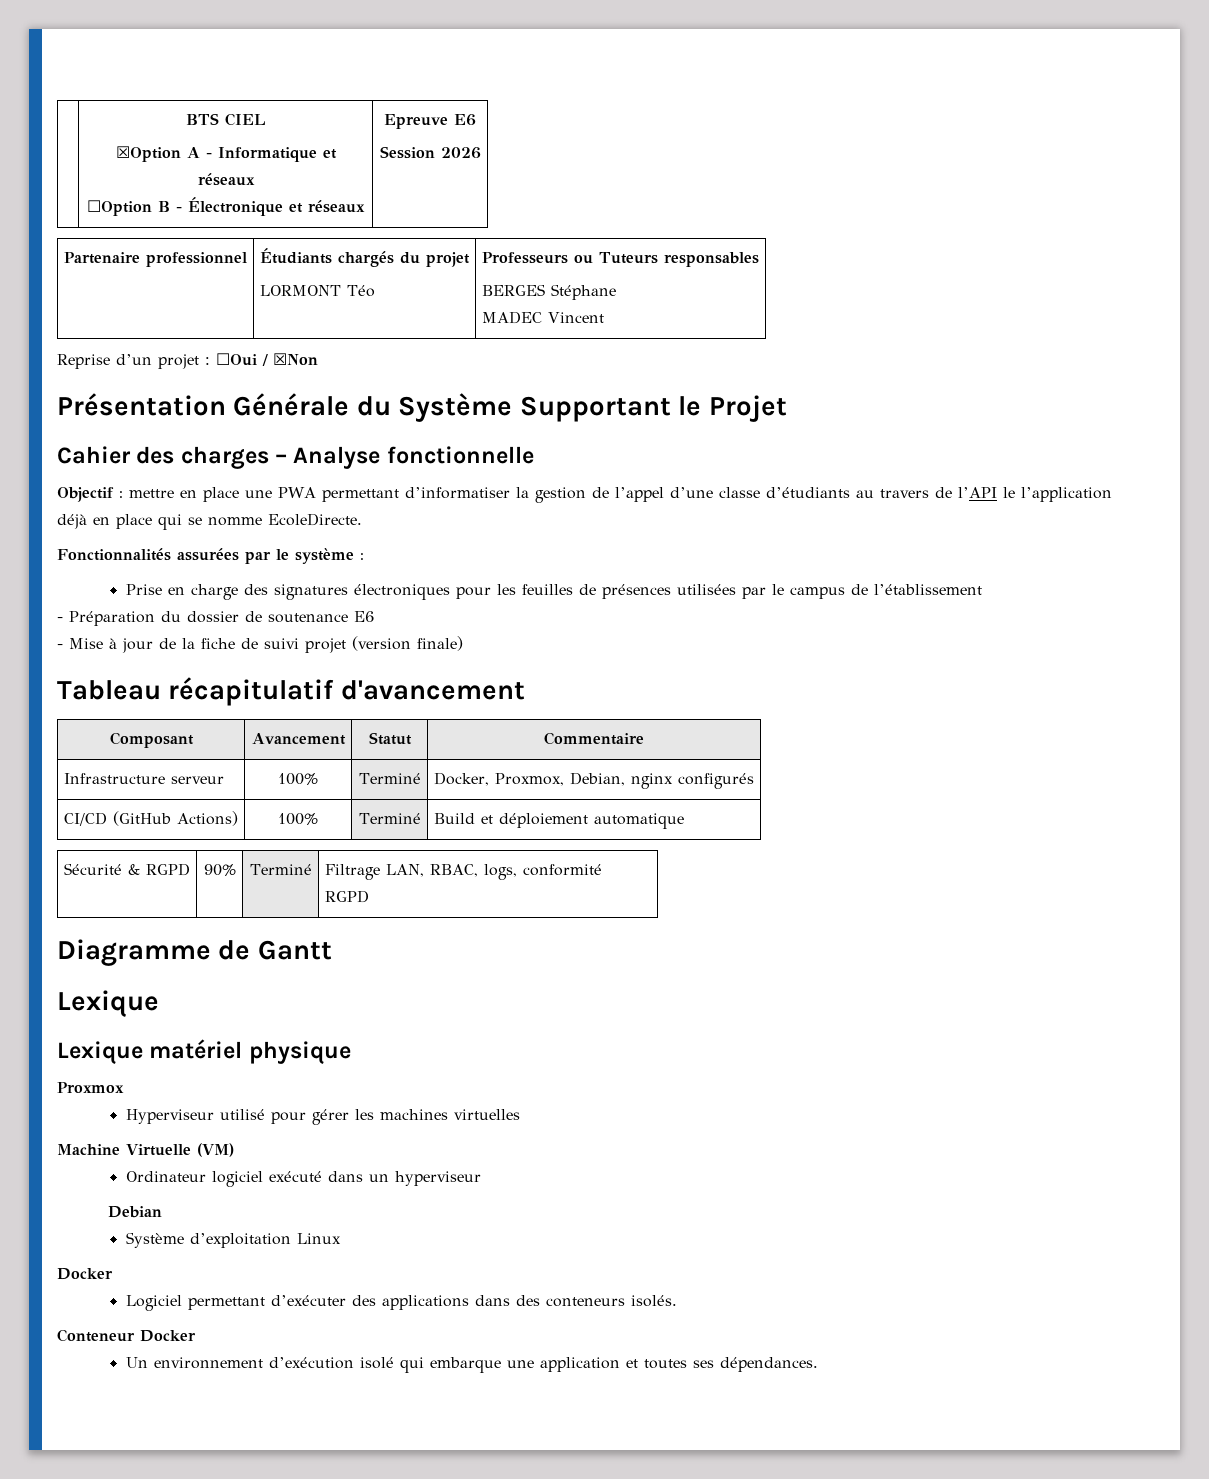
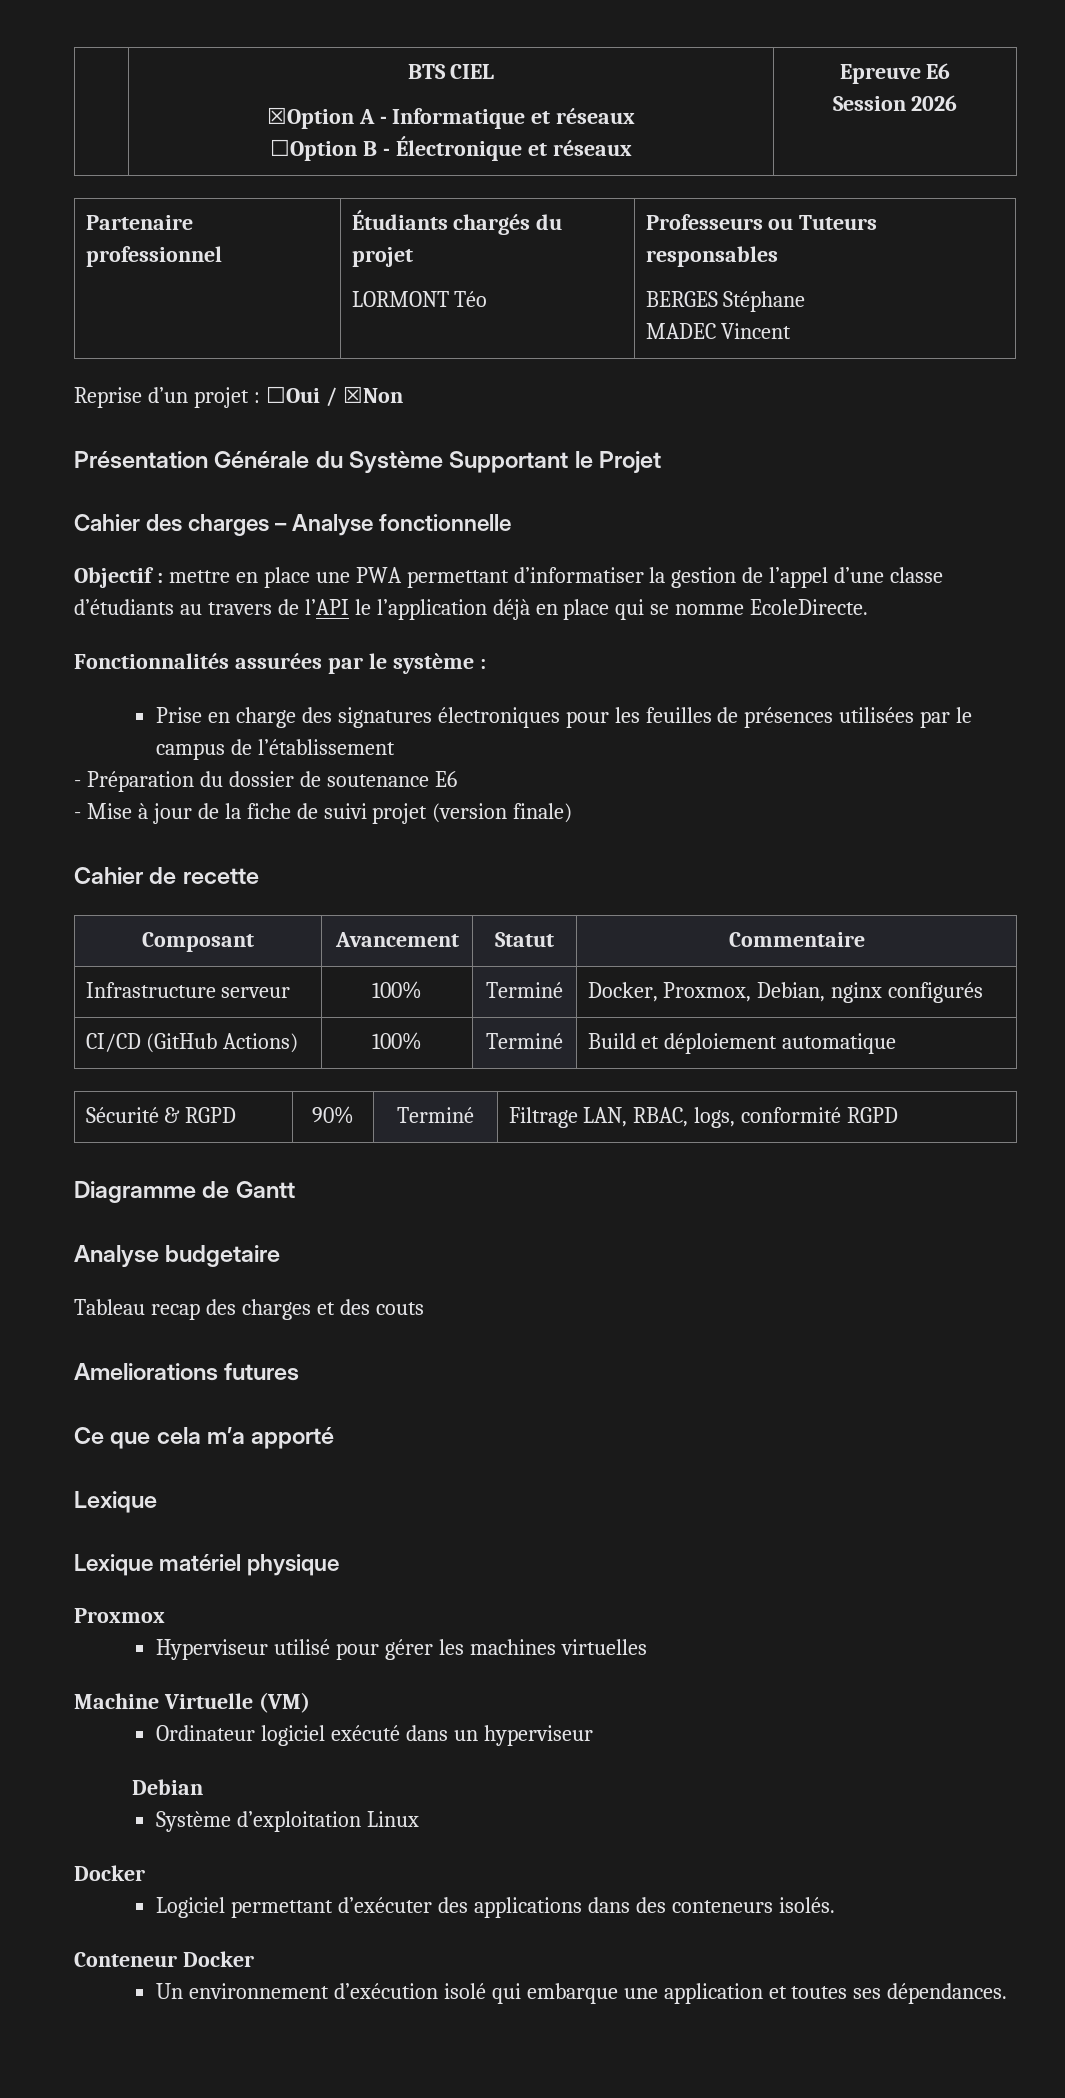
[57,677,525,706] Tableau récapitulatif d'avancement -> [74,867,259,884] Cahier de recette
(332, 950) none -> [74,1245,281,1267] [74,1299,424,1320] [74,1363,300,1381] [74,1427,335,1449] // Analyse budgetaire // Tableau recap des charges et des couts // Ameliorations futures // Ce que cela m’a apporté

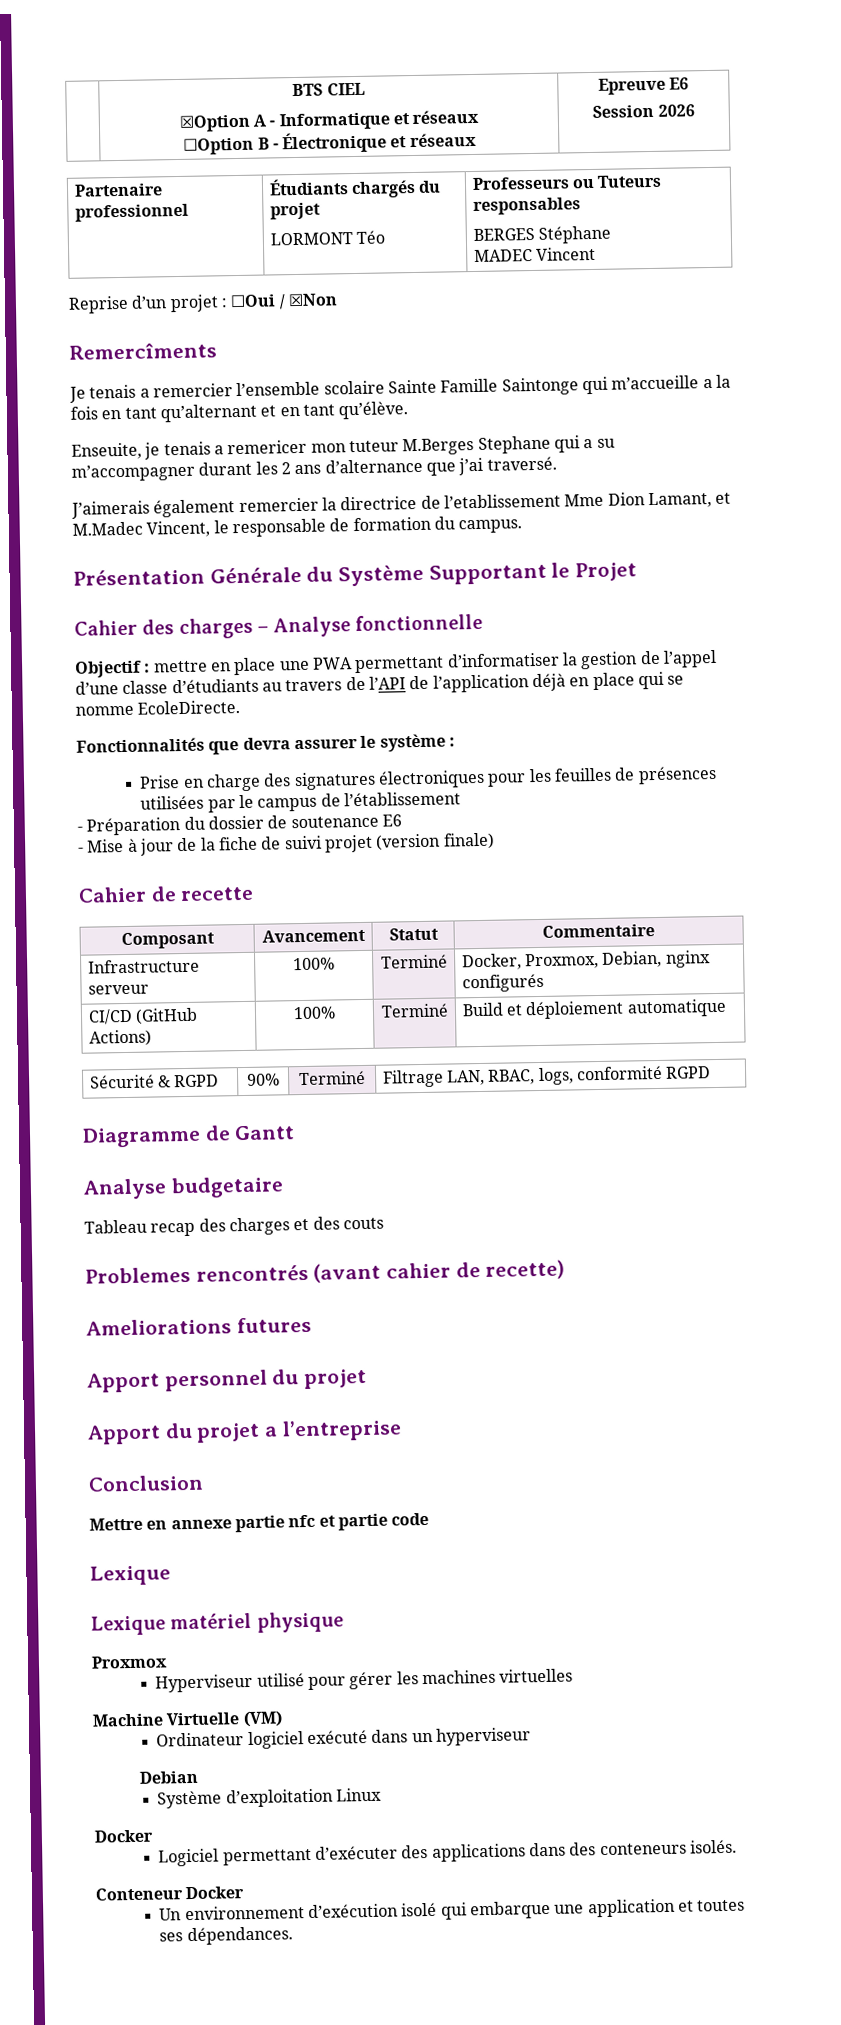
(403, 394) none -> [69,342,217,360] [69,374,731,403] [70,401,409,423] [71,435,615,460] [71,456,557,482] [71,492,732,519] [72,516,523,538] // Remercîments // Je tenais a remercier l’ensemble scolaire Sainte Famille Saintonge qui m’accueille a la fois en tant qu’alternant et en tant qu’élève. // Enseuite, je tenais a remericer mon tuteur M.Berges Stephane qui a su m’accompagner durant les 2 ans d’alternance que j’ai traversé. // J’aimerais également remercier la directrice de l’etablissement Mme Dion Lamant, et M.Madec Vincent, le responsable de formation du campus.
[354,599,371,615] le -> [409,675,430,690] de
[234,653,363,674] assurées par -> [208,737,358,755] que devra assurer
[74,1363,300,1381] [74,1427,335,1449] Ameliorations futures // Ce que cela m’a apporté -> [85,1259,566,1284] [86,1316,312,1336] [87,1368,368,1393] [87,1419,402,1445] [88,1474,204,1492] [89,1512,430,1533] Problemes rencontrés (avant cahier de recette) // Ameliorations futures // Apport personnel du projet // Apport du projet a l’entreprise // Conclusion // Mettre en annexe partie nfc et partie code

